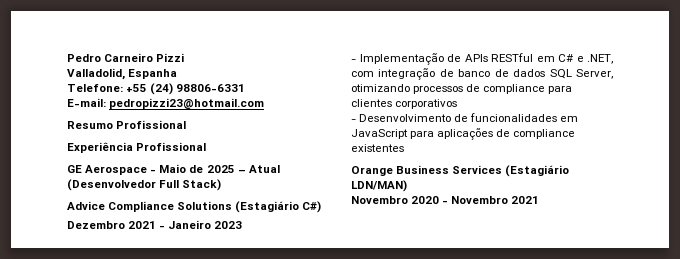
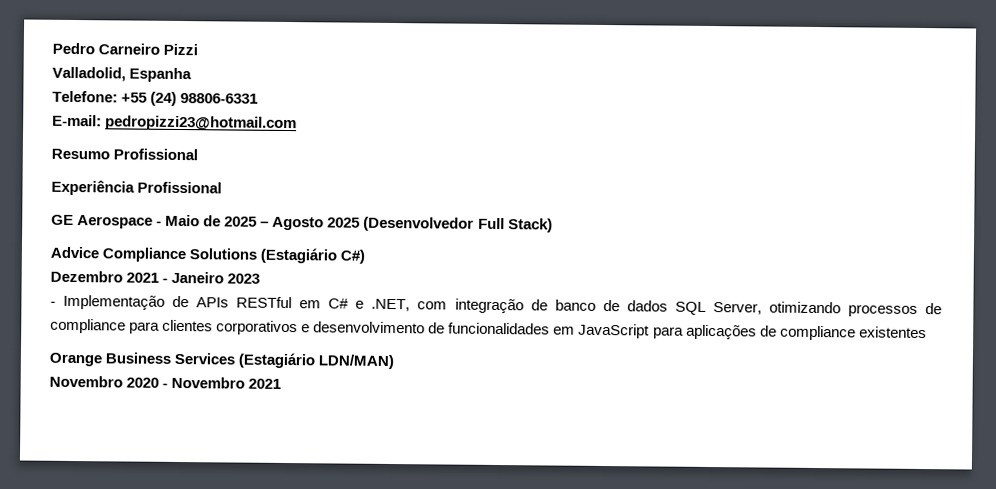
[248,165,280,173] Atual -> [272,216,361,231] Agosto 2025
[351,114,452,122] // - Desenvolvimento -> [301,321,426,334] e desenvolvimento

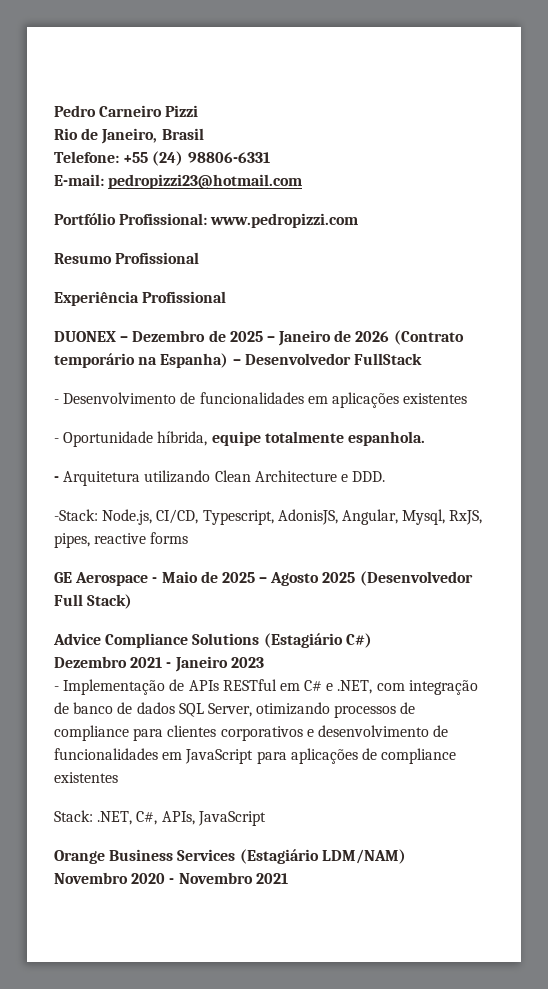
[52,66,193,83] Valladolid, Espanha -> [54,128,204,144] Rio de Janeiro, Brasil
(298, 123) none -> [54,213,359,228] // Portfólio Profissional: www.pedropizzi.com
(223, 187) none -> [54,330,464,346] [54,353,422,368] [54,392,468,408] [54,431,425,447] [54,470,386,486] [54,509,483,525] [54,532,189,548] // DUONEX – Dezembro de 2025 – Janeiro de 2026 (Contrato temporário na Espanha) – Desenvolvedor FullStack // - Desenvolvimento de funcionalidades em aplicações existentes // - Oportunidade híbrida, equipe totalmente espanhola. // - Arquitetura utilizando Clean Architecture e DDD. // -Stack: Node.js, CI/CD, Typescript, AdonisJS, Angular, Mysql, RxJS, pipes, reactive forms
(927, 332) none -> [54,810,266,826] // Stack: .NET, C#, APIs, JavaScript
[318,354,395,370] LDN/MAN) -> [321,849,406,864] LDM/NAM)

